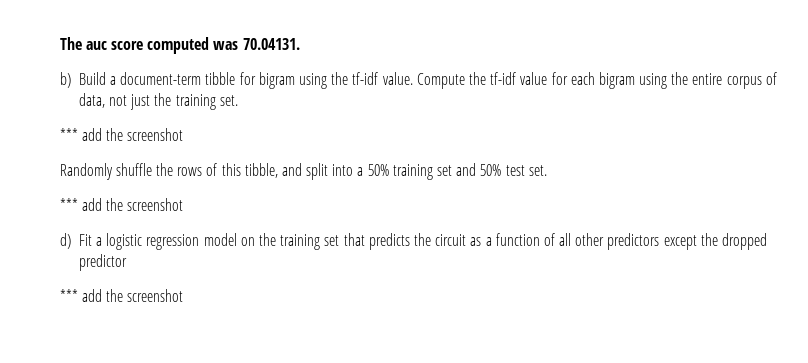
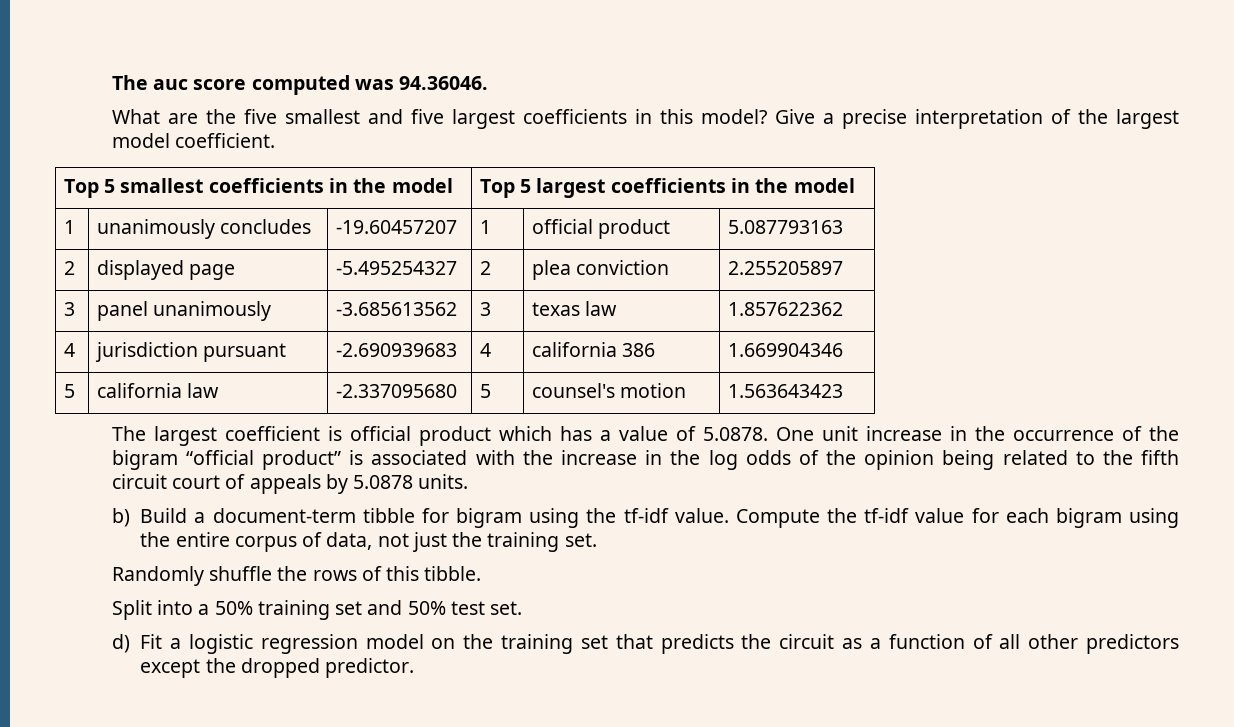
[242,38,300,50] 70.04131. -> [399,76,489,90] [111,109,1179,129] [111,133,276,148] [63,178,453,198] [479,178,855,198] [63,220,75,234] [96,219,312,239] [335,220,457,234] [479,220,491,234] [531,219,671,239] [727,220,843,234] [63,261,75,275] [96,260,236,280] [335,261,457,275] [479,261,491,275] [531,260,670,280] [727,261,843,275] [63,302,75,316] [96,301,272,321] [335,302,457,316] [479,302,491,316] [531,301,618,316] [727,302,843,316] [63,343,75,357] [94,342,287,362] [335,343,457,357] [479,343,491,357] [531,342,656,357] [727,343,843,357] [63,384,75,398] [96,383,220,398] [335,384,457,398] [479,384,491,398] [531,383,687,398] [727,384,843,398] [111,426,1179,446] [111,450,1180,470] [111,474,469,494] 94.36046. // What are the five smallest and five largest coefficients in this model? Give a precise interpretation of the largest model coefficient. // Top 5 smallest coefficients in the model | Top 5 largest coefficients in the model // 1 | unanimously concludes | -19.60457207 | 1 | official product | 5.087793163 // 2 | displayed page | -5.495254327 | 2 | plea conviction | 2.255205897 // 3 | panel unanimously | -3.685613562 | 3 | texas law | 1.857622362 // 4 | jurisdiction pursuant | -2.690939683 | 4 | california 386 | 1.669904346 // 5 | california law | -2.337095680 | 5 | counsel's motion | 1.563643423 // The largest coefficient is official product which has a value of 5.0878. One unit increase in the occurrence of the bigram “official product” is associated with the increase in the log odds of the opinion being related to the fifth circuit court of appeals by 5.0878 units.
[59,128,184,141] // *** add the screenshot -> (597, 540) none
[244,163,329,180] tibble, and split -> [424,566,482,581] [111,600,152,620] tibble. // Split
[59,198,184,211] // *** add the screenshot -> (523, 608) none
[78,254,127,271] [59,289,184,302] predictor // *** add the screenshot -> [325,658,415,678] predictor.

